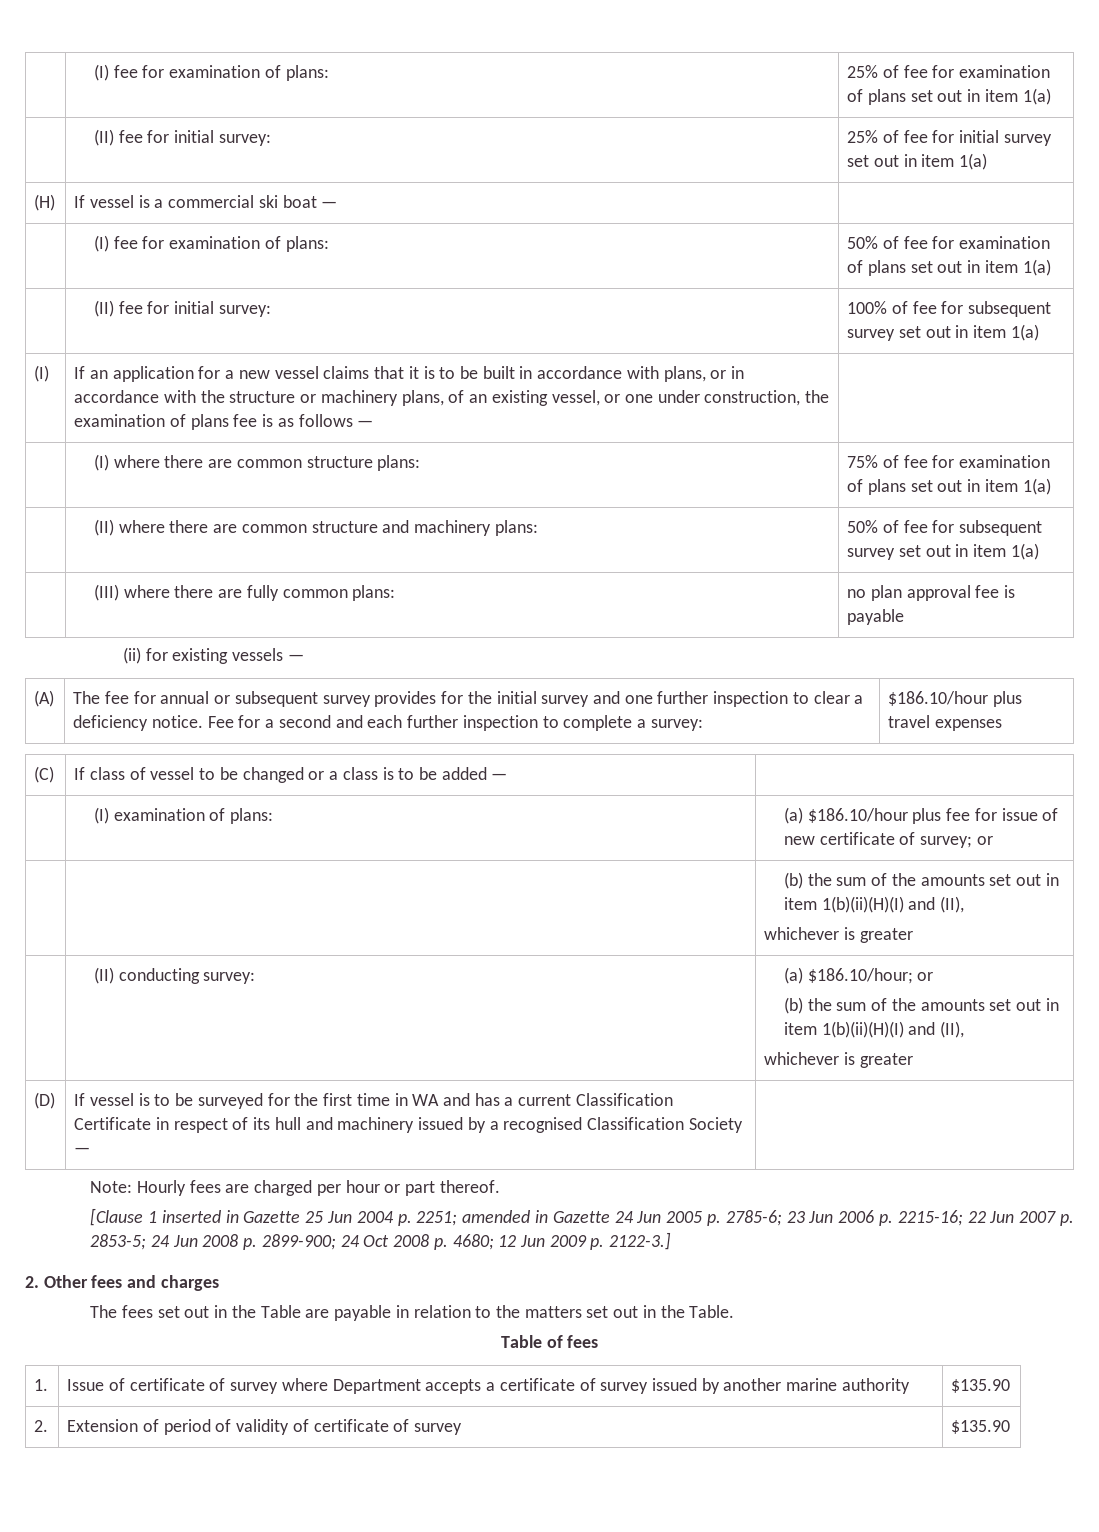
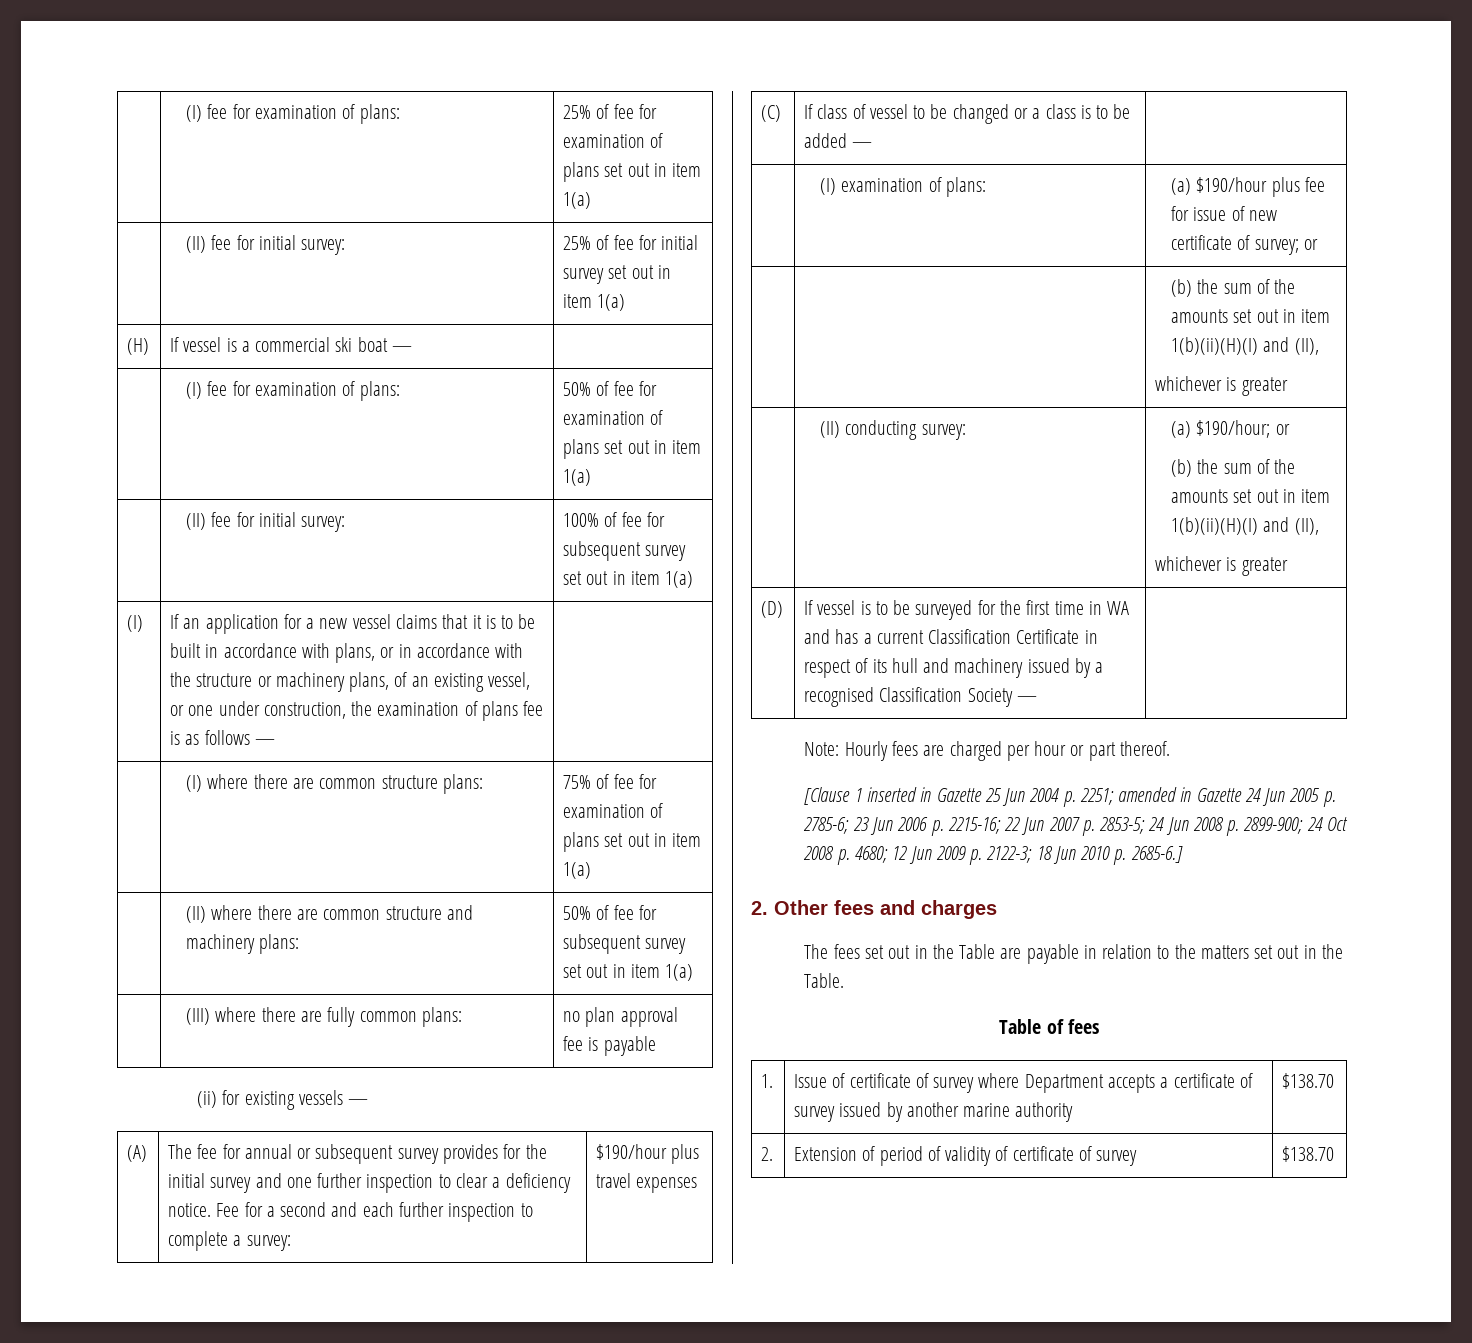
[888,691,989,706] $186.10/hour -> [596,1144,668,1160] $190/hour
[807,808,908,823] $186.10/hour -> [1196,177,1268,193] $190/hour
[807,968,913,984] $186.10/hour; -> [1196,420,1271,438] $190/hour;
[609,1232,672,1250] 2122-3.] -> [986,846,1183,865] 2122-3; 18 Jun 2010 p. 2685-6.]
[951,1379,1011,1393] $135.90 -> [1282,1073,1335,1089] $138.70
[951,1420,1011,1434] $135.90 -> [1282,1146,1335,1162] $138.70

